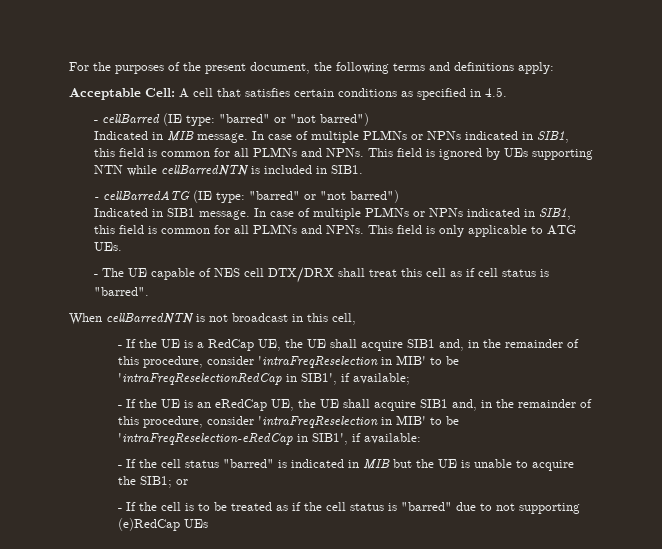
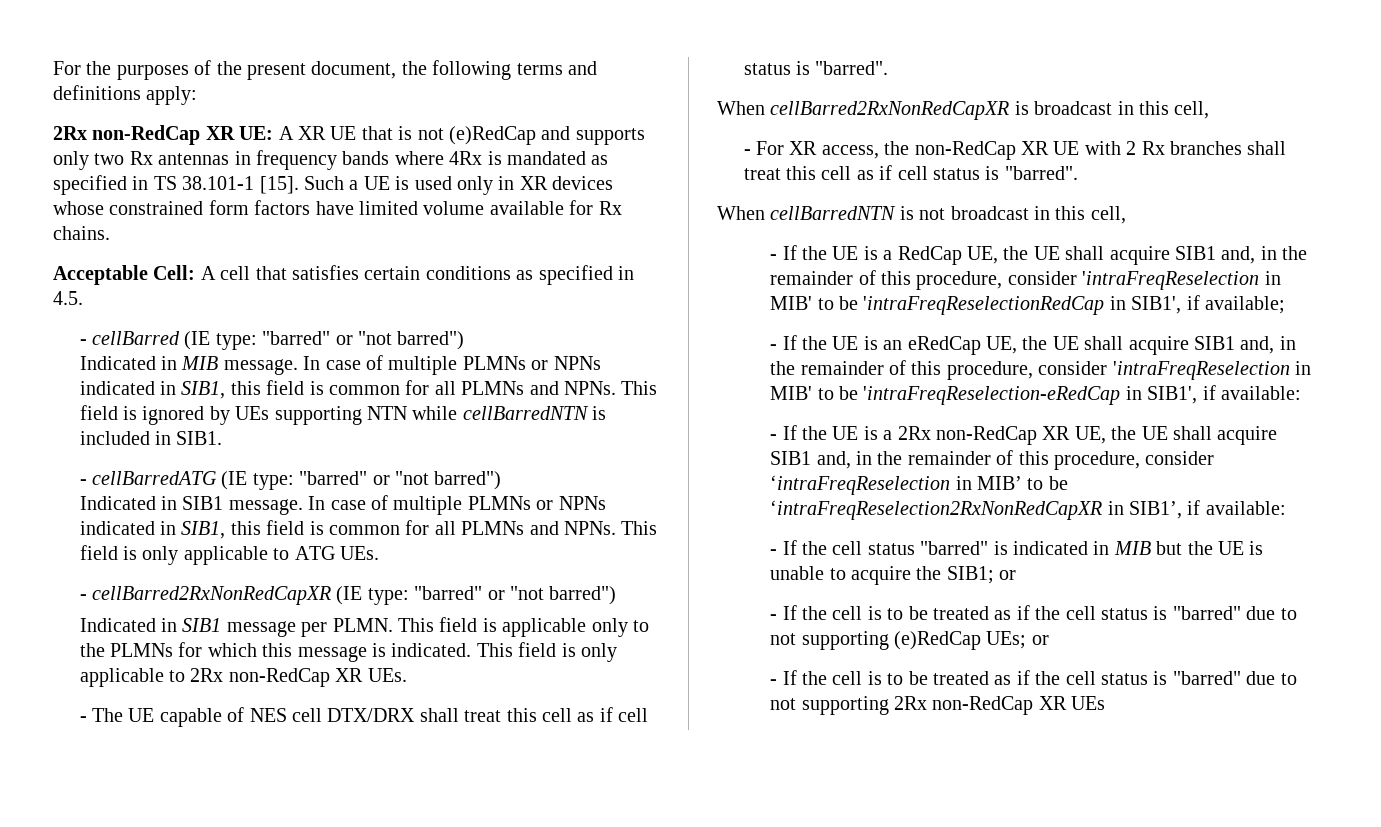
(554, 68) none -> [53,125,645,145] [53,150,609,170] [53,175,614,195] [53,200,622,215] [53,226,110,240] // 2Rx non-RedCap XR UE: A XR UE that is not (e)RedCap and supports only two Rx antennas in frequency bands where 4Rx is mandated as specified in TS 38.101-1 [15]. Such a UE is used only in XR devices whose constrained form factors have limited volume available for Rx chains.
(122, 246) none -> [79,586,617,605] [79,617,650,637] [79,642,618,662] [79,668,407,687] // - cellBarred2RxNonRedCapXR (IE type: "barred" or "not barred") // Indicated in SIB1 message per PLMN. This field is applicable only to the PLMNs for which this message is indicated. This field is only applicable to 2Rx non-RedCap XR UEs.
(149, 291) none -> [717,101,1210,120] [743,141,1287,160] [743,165,1078,180] // When cellBarred2RxNonRedCapXR is broadcast in this cell, // - For XR access, the non-RedCap XR UE with 2 Rx branches shall treat this cell as if cell status is "barred".
(421, 438) none -> [770,425,1278,445] [770,450,1215,470] [770,475,1068,495] [770,500,1286,520] // - If the UE is a 2Rx non-RedCap XR UE, the UE shall acquire SIB1 and, in the remainder of this procedure, consider ‘intraFreqReselection in MIB’ to be ‘intraFreqReselection2RxNonRedCapXR in SIB1’, if available:
(180, 524) none -> [986,631,1049,649] [770,670,1297,685] [770,696,1067,715] UEs; or // - If the cell is to be treated as if the cell status is "barred" due to not supporting 2Rx non-RedCap XR

